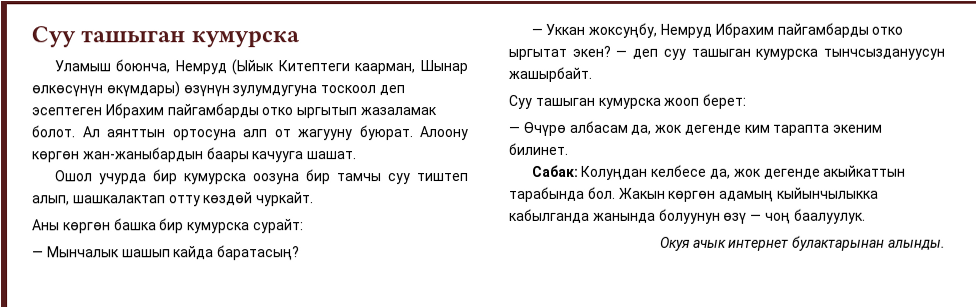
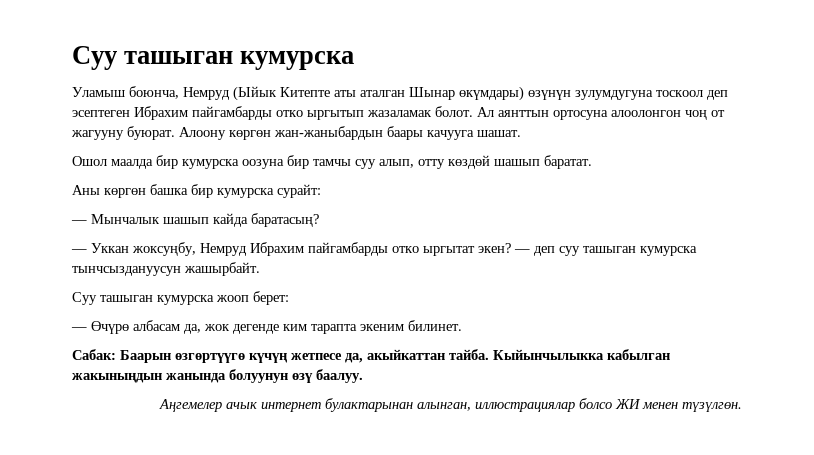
[277,60,468,75] [31,85,103,97] Китептеги каарман, Шынар өлкөсүнүн -> [280,87,455,100] Китепте аты аталган Шынар
[242,129,267,138] алп -> [611,110,707,120] алоолонгон чоң
[98,173,147,185] учурда -> [111,159,153,169] маалда
[417,173,470,182] [32,191,315,207] тиштеп алып, шашкалактап отту көздөй чуркайт. -> [379,155,592,169] алып, отту көздөй шашып баратат.
[581,164,907,180] [509,186,879,202] [509,208,866,224] [659,235,946,251] Колуңдан келбесе да, жок дегенде акыйкаттын тарабында бол. Жакын көргөн адамың кыйынчылыкка кабылганда жанында болуунун өзү — чоң баалуулук. // Окуя ачык интернет булактарынан алынды. -> [120,349,670,363] [72,369,363,383] [159,398,742,412] Баарын өзгөртүүгө күчүң жетпесе да, акыйкаттан тайба. Кыйынчылыкка кабылган жакыныңдын жанында болуунун өзү баалуу. // Аңгемелер ачык интернет булактарынан алынган, иллюстрациялар болсо ЖИ менен түзүлгөн.

